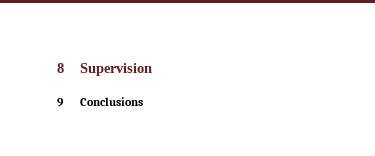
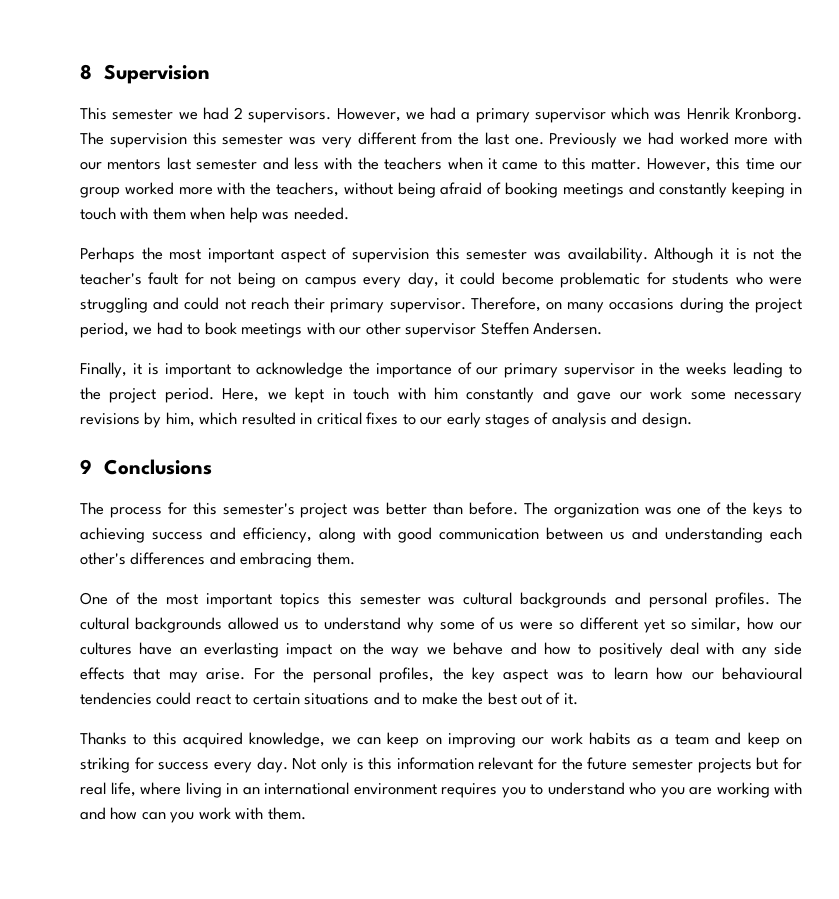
[57,97,143,107] 9 Conclusions -> [80,107,802,123] [80,132,802,148] [80,157,803,172] [80,182,802,198] [80,207,349,223] [80,247,802,263] [80,272,802,288] [80,297,802,313] [80,322,603,338] [80,362,802,378] [80,387,802,403] [80,412,692,428] [80,459,212,475] [80,502,802,518] [80,527,802,543] [80,552,355,568] [80,592,803,608] [80,617,803,633] [80,642,803,658] [80,667,802,683] [80,692,578,705] [80,732,803,748] [80,757,802,773] [80,782,802,798] [80,807,306,823] This semester we had 2 supervisors. However, we had a primary supervisor which was Henrik Kronborg. The supervision this semester was very different from the last one. Previously we had worked more with our mentors last semester and less with the teachers when it came to this matter. However, this time our group worked more with the teachers, without being afraid of booking meetings and constantly keeping in touch with them when help was needed. // Perhaps the most important aspect of supervision this semester was availability. Although it is not the teacher's fault for not being on campus every day, it could become problematic for students who were struggling and could not reach their primary supervisor. Therefore, on many occasions during the project period, we had to book meetings with our other supervisor Steffen Andersen. // Finally, it is important to acknowledge the importance of our primary supervisor in the weeks leading to the project period. Here, we kept in touch with him constantly and gave our work some necessary revisions by him, which resulted in critical fixes to our early stages of analysis and design. // 9 Conclusions // The process for this semester's project was better than before. The organization was one of the keys to achieving success and efficiency, along with good communication between us and understanding each other's differences and embracing them. // One of the most important topics this semester was cultural backgrounds and personal profiles. The cultural backgrounds allowed us to understand why some of us were so different yet so similar, how our cultures have an everlasting impact on the way we behave and how to positively deal with any side effects that may arise. For the personal profiles, the key aspect was to learn how our behavioural tendencies could react to certain situations and to make the best out of it. // Thanks to this acquired knowledge, we can keep on improving our work habits as a team and keep on striking for success every day. Not only is this information relevant for the future semester projects but for real life, where living in an international environment requires you to understand who you are working with and how can you work with them.

